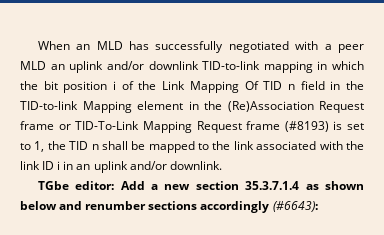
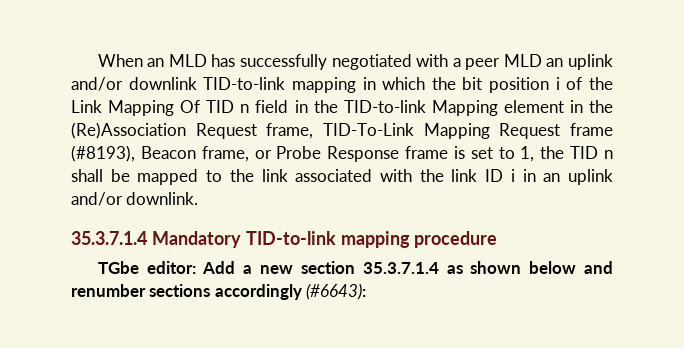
[20,121,71,130] frame or -> [266,123,314,139] frame,
[284,121,329,132] (#8193) -> [71,145,449,162] (#8193), Beacon frame, or Probe Response frame
(222, 165) none -> [71,231,498,248] // 35.3.7.1.4 Mandatory TID-to-link mapping procedure

